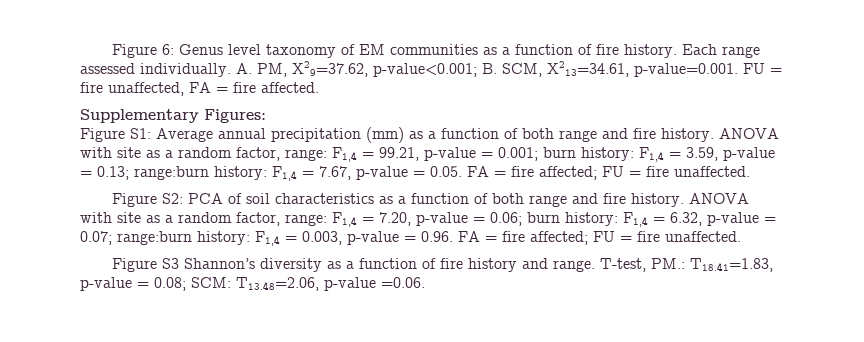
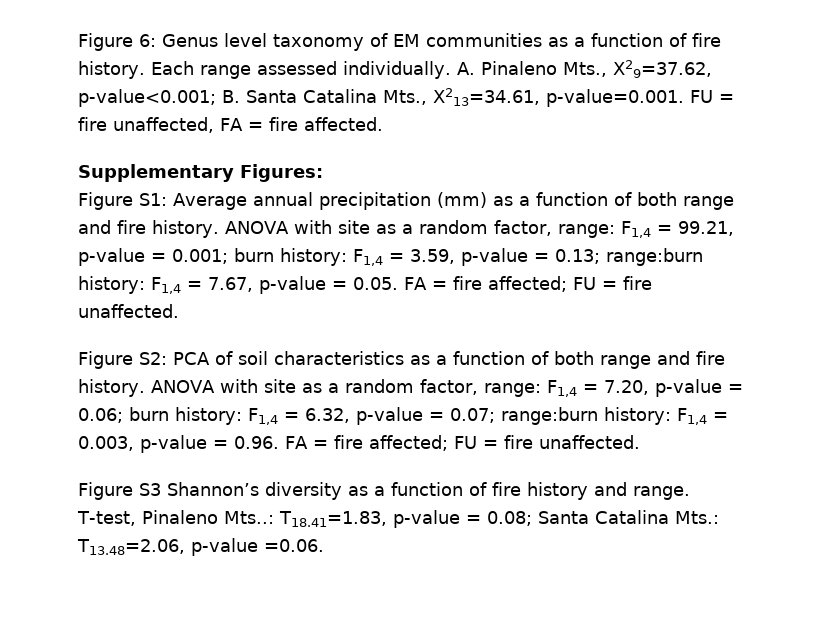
[257,63,287,77] PM, -> [480,61,607,77] Pinaleno Mts.,
[502,63,542,77] SCM, -> [246,89,427,105] Santa Catalina Mts.,
[650,258,685,269] PM.: -> [141,510,274,524] Pinaleno Mts..:
[191,277,231,288] SCM: -> [537,510,719,524] Santa Catalina Mts.:

